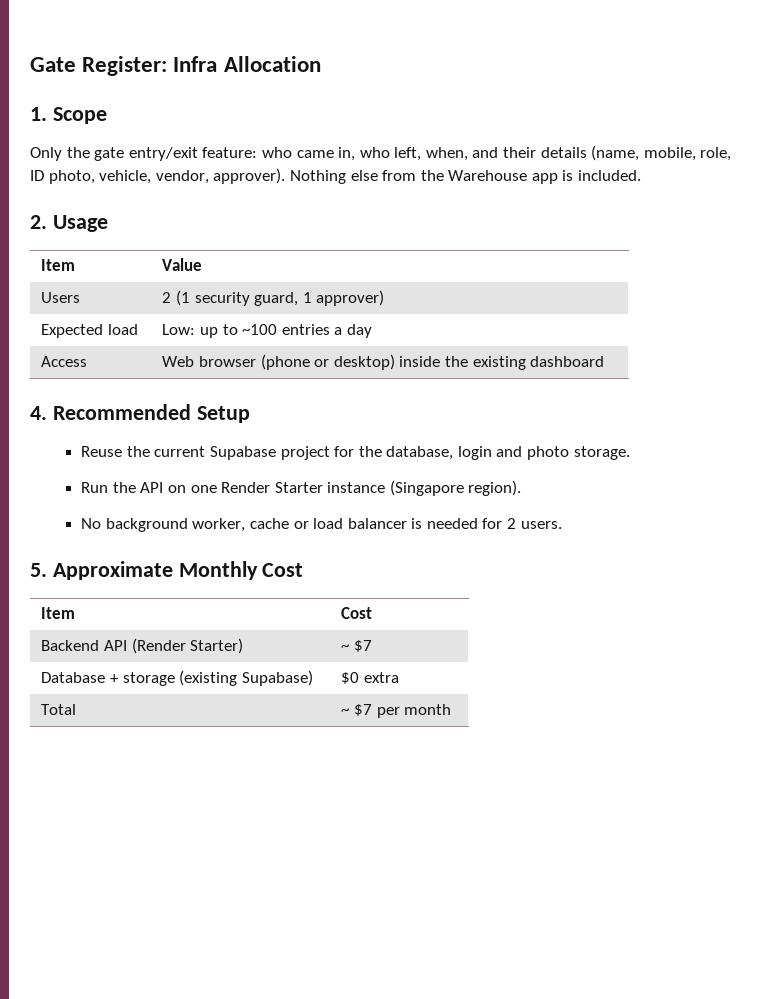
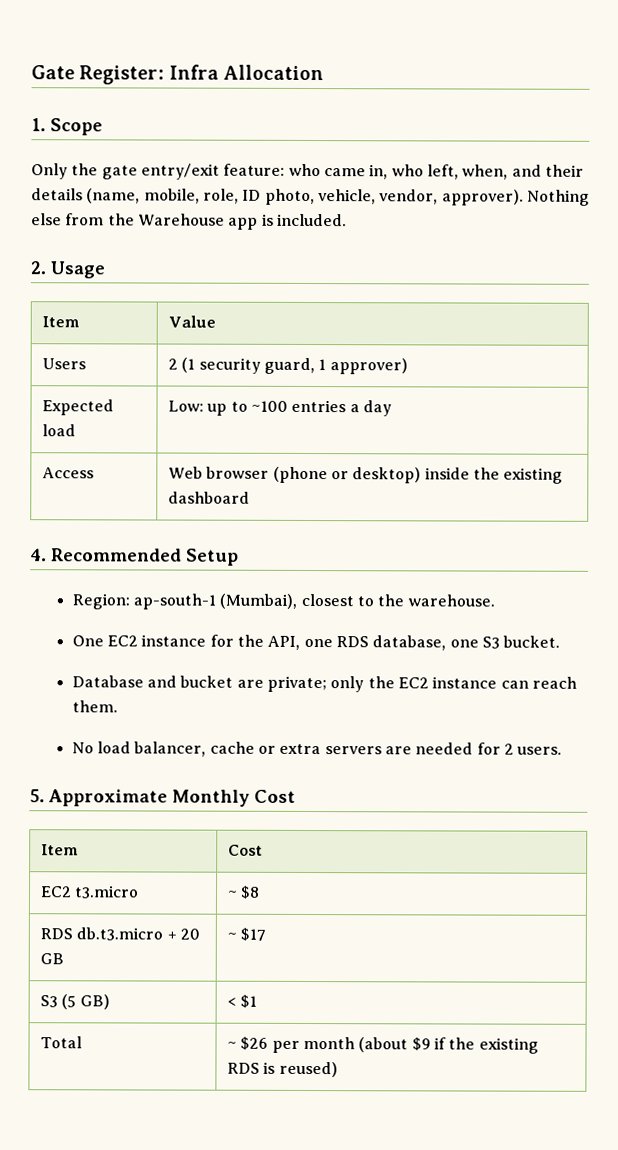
[81,446,630,460] [81,480,522,496] [81,518,423,532] Reuse the current Supabase project for the database, login and photo storage. // Run the API on one Render Starter instance (Singapore region). // No background worker, cache or load balancer is -> [71,593,495,610] [71,634,561,651] [71,675,578,693] [71,700,118,713] [71,741,413,757] Region: ap-south-1 (Mumbai), closest to the warehouse. // One EC2 instance for the API, one RDS database, one S3 bucket. // Database and bucket are private; only the EC2 instance can reach them. // No load balancer, cache or extra servers are
[41,638,244,654] [341,640,373,652] [41,670,313,686] [341,672,400,684] Backend API (Render Starter) | ~ $7 // Database + storage (existing Supabase) | $0 extra -> [40,885,140,899] [227,885,261,899] [40,927,201,941] [40,953,65,965] [227,927,267,941] [40,994,110,1010] [227,994,258,1008] EC2 t3.micro | ~ $8 // RDS db.t3.micro + 20 GB | ~ $17 // S3 (5 GB) | < $1
[354,704,373,716] $7 -> [240,1036,269,1050] $26
(452, 709) none -> [358,1037,539,1054] [227,1061,338,1078] (about $9 if the existing RDS is reused)

